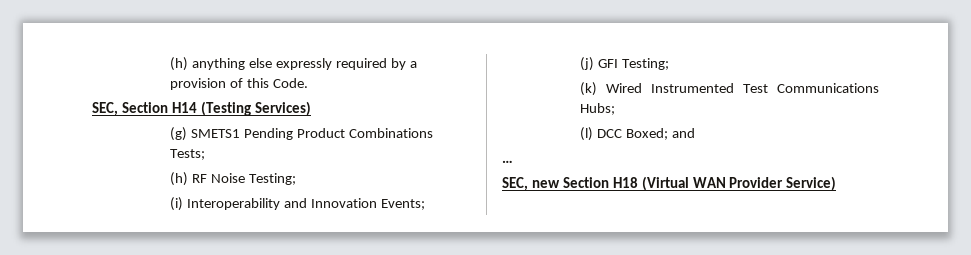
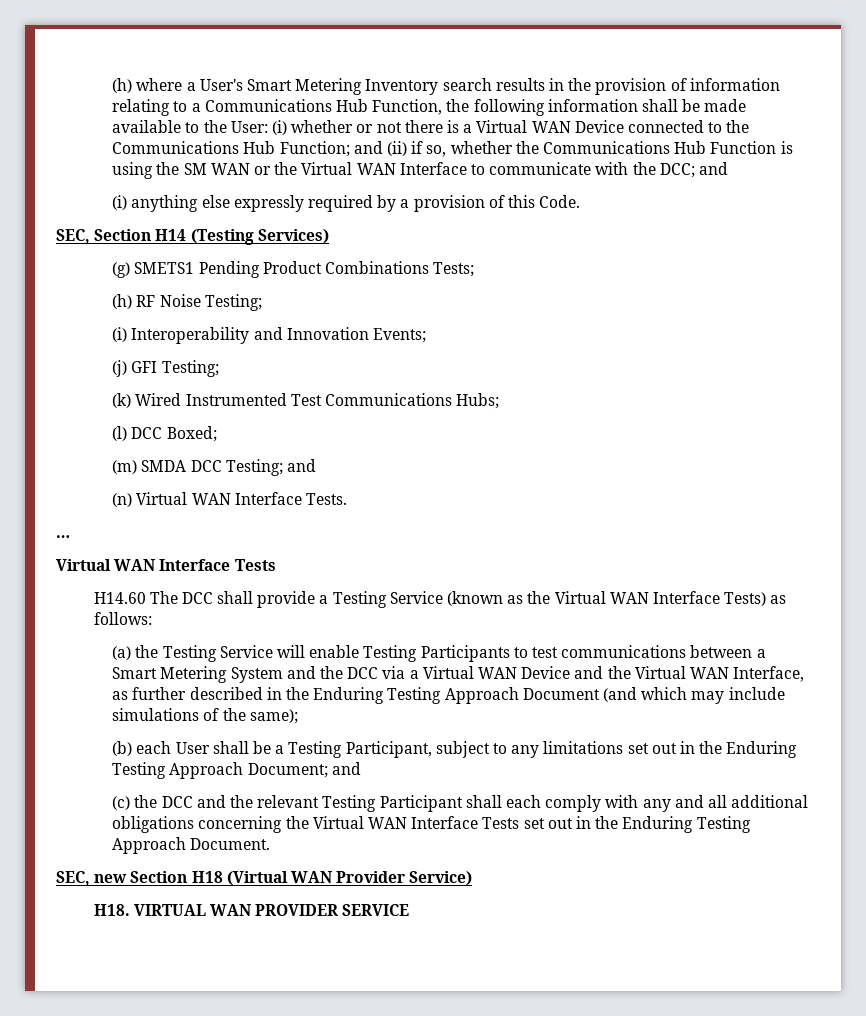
[170,57,189,71] (h) -> [112,78,780,95] [112,99,747,116] [112,120,750,135] [112,141,793,157] [112,162,728,179] [112,195,128,210] (h) where a User's Smart Metering Inventory search results in the provision of information relating to a Communications Hub Function, the following information shall be made available to the User: (i) whether or not there is a Virtual WAN Device connected to the Communications Hub Function; and (ii) if so, whether the Communications Hub Function is using the SM WAN or the Virtual WAN Interface to communicate with the DCC; and // (i)
[672,128,696,138] [502,160,513,163] and // … -> [112,459,317,476] [112,492,348,507] [56,535,70,538] [56,559,276,571] [93,591,787,608] [93,612,152,625] [112,645,766,662] [112,666,805,683] [112,687,785,704] [112,708,298,724] [112,741,798,758] [112,762,361,779] [112,795,809,812] [112,816,751,833] [112,837,271,854] // (m) SMDA DCC Testing; and // (n) Virtual WAN Interface Tests. // … // Virtual WAN Interface Tests // H14.60 The DCC shall provide a Testing Service (known as the Virtual WAN Interface Tests) as follows: // (a) the Testing Service will enable Testing Participants to test communications between a Smart Metering System and the DCC via a Virtual WAN Device and the Virtual WAN Interface, as further described in the Enduring Testing Approach Document (and which may include simulations of the same); // (b) each User shall be a Testing Participant, subject to any limitations set out in the Enduring Testing Approach Document; and // (c) the DCC and the relevant Testing Participant shall each comply with any and all additional obligations concerning the Virtual WAN Interface Tests set out in the Enduring Testing Approach Document.
(837, 183) none -> [93,904,410,916] // H18. VIRTUAL WAN PROVIDER SERVICE

